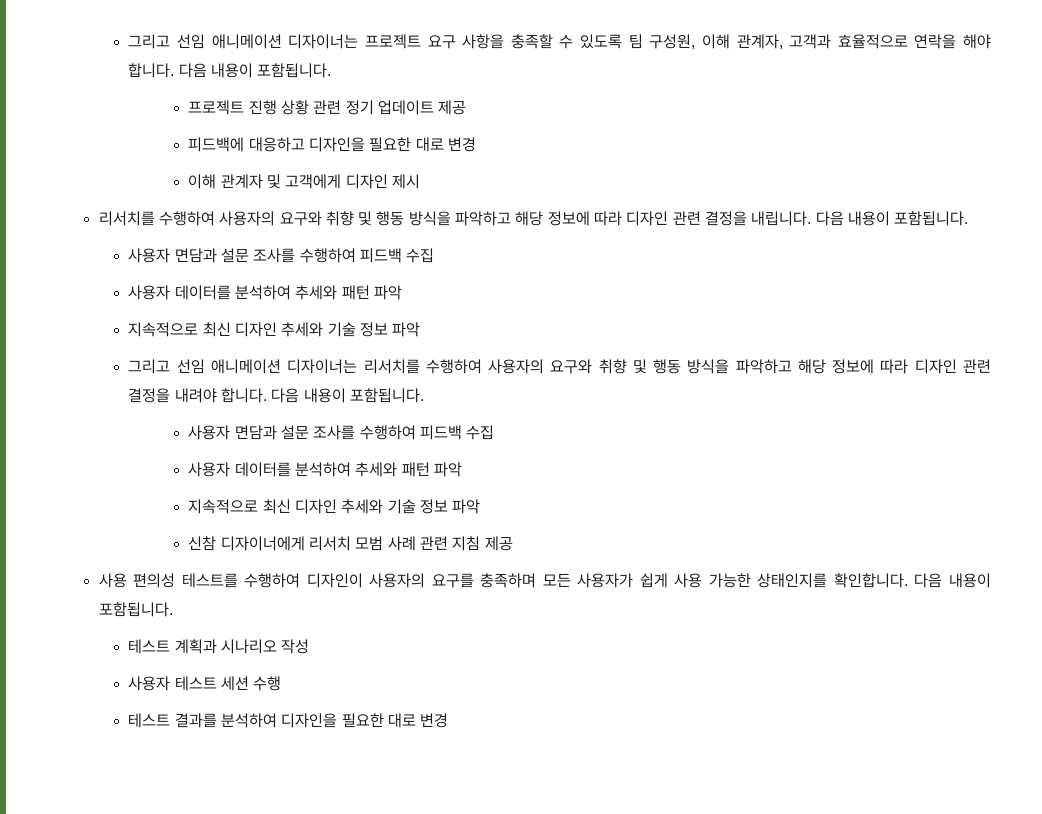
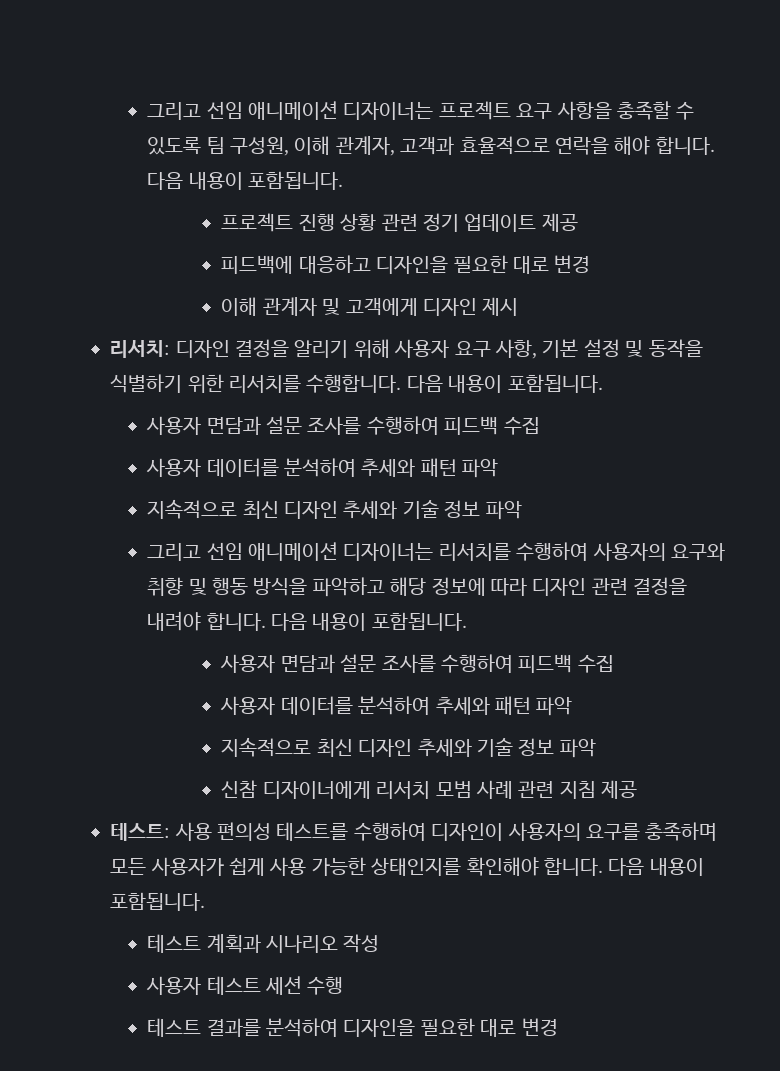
[98,211,812,226] 리서치를 수행하여 사용자의 요구와 취향 및 행동 방식을 파악하고 해당 정보에 따라 디자인 관련 결정을 내립니다. -> [110,339,703,359] [110,374,402,393] 리서치: 디자인 결정을 알리기 위해 사용자 요구 사항, 기본 설정 및 동작을 식별하기 위한 리서치를 수행합니다.
(513, 543) none -> [110,823,171,841] 테스트:
[833,573,908,588] 확인합니다. -> [466,857,603,876] 확인해야 합니다.

